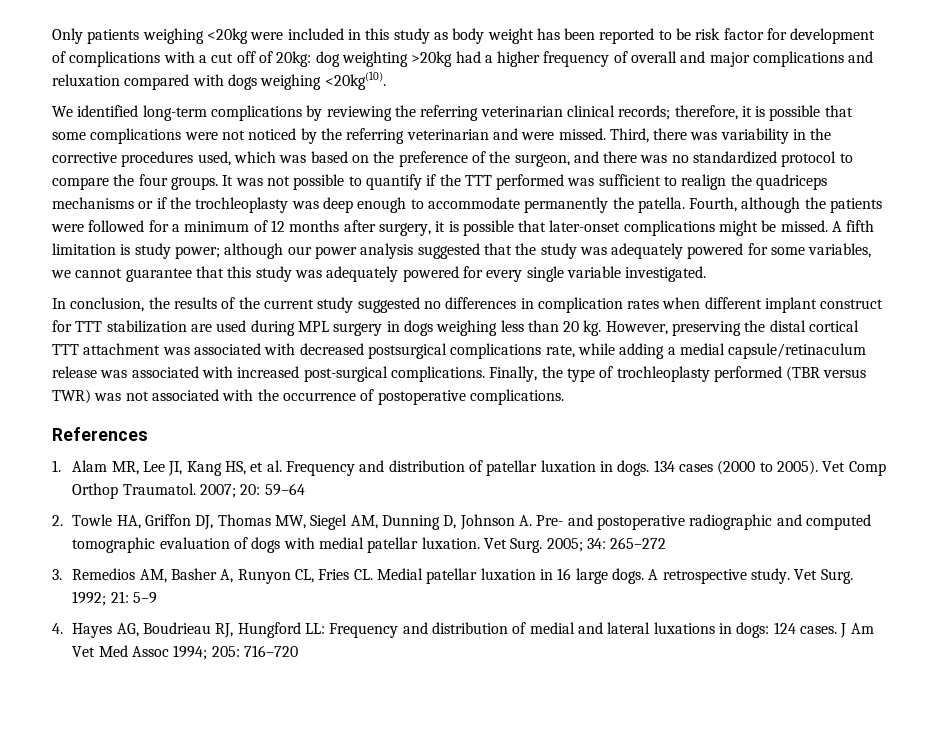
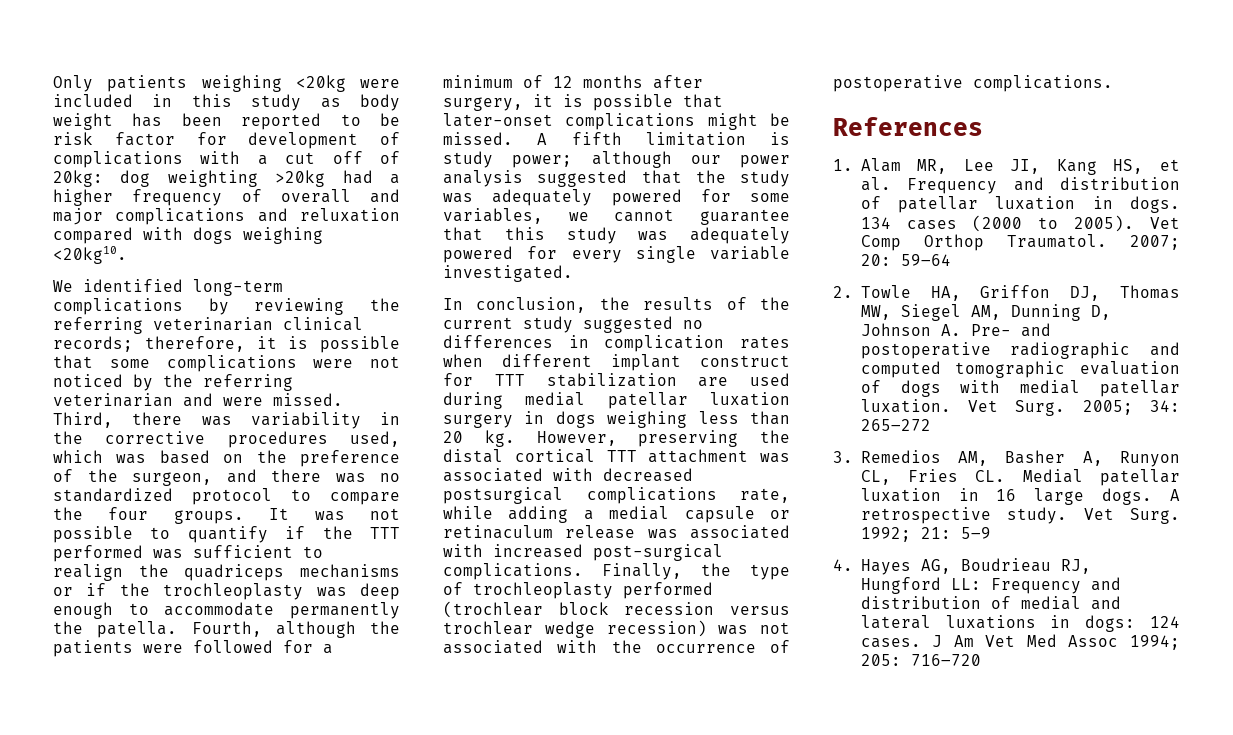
[324,71,386,90] <20kg(10). -> [53,246,127,264] <20kg10.
[297,321,329,332] MPL -> [525,392,790,409] medial patellar luxation
[728,343,867,359] capsule/retinaculum -> [684,506,790,523] [443,525,553,539] capsule or retinaculum
[786,366,867,381] [52,389,91,404] (TBR versus TWR) -> [443,601,790,618] [443,620,707,638] (trochlear block recession versus trochlear wedge recession)

